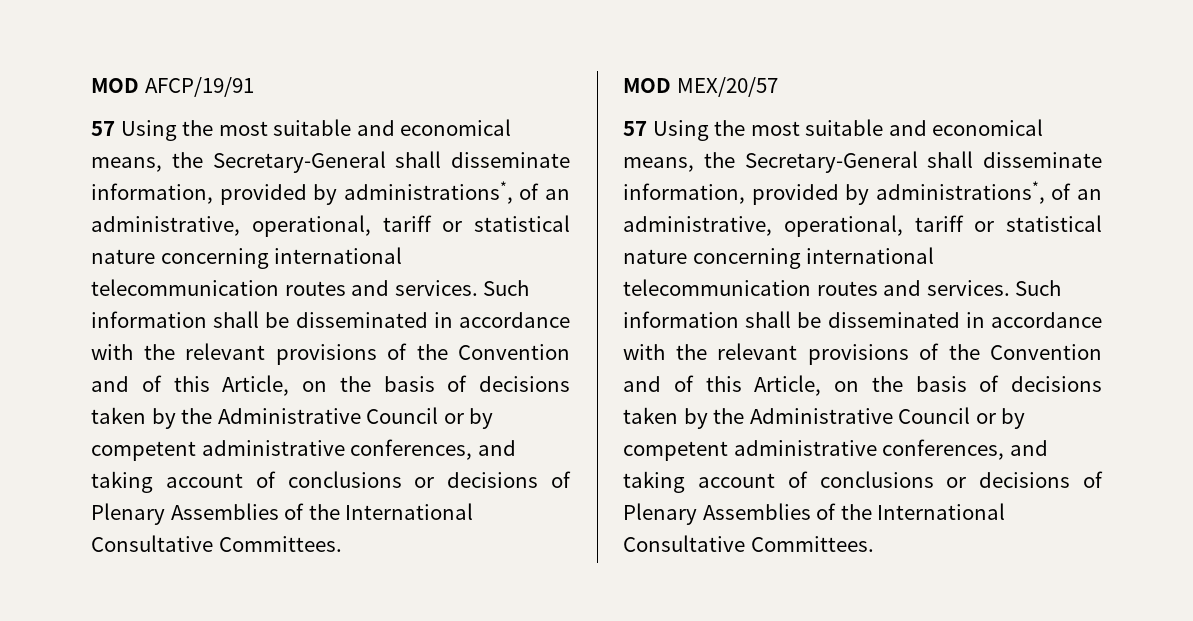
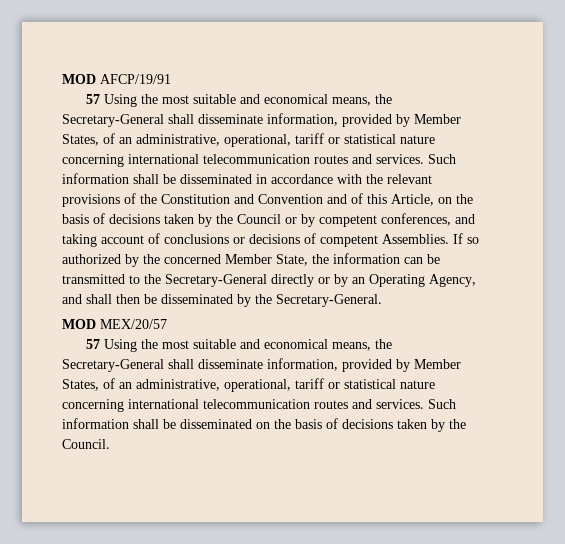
[343,181,513,204] administrations*, -> [414,114,461,124] [62,134,99,146] Member States,
(448, 352) none -> [161,194,254,204] Constitution and
[217,407,494,429] [91,439,516,461] [91,471,571,493] [91,503,474,525] [91,535,342,552] Administrative Council or by competent administrative conferences, and taking account of conclusions or decisions of Plenary Assemblies of the International Consultative Committees. -> [237,213,475,227] [62,233,479,247] [62,253,440,267] [62,274,476,287] [62,294,382,307] Council or by competent conferences, and taking account of conclusions or decisions of competent Assemblies. If so authorized by the concerned Member State, the information can be transmitted to the Secretary-General directly or by an Operating Agency, and shall then be disseminated by the Secretary-General.
[875,181,1045,204] administrations*, -> [414,359,461,369] [62,379,99,391] Member States,
[965,312,1102,328] [623,343,1102,365] [623,375,1102,396] [623,407,1026,429] [623,439,1048,461] [623,471,1103,493] [623,503,1006,525] [623,535,874,552] in accordance with the relevant provisions of the Convention and of this Article, on the basis of decisions taken by the Administrative Council or by competent administrative conferences, and taking account of conclusions or decisions of Plenary Assemblies of the International Consultative Committees. -> [256,418,466,432] [62,439,110,449] on the basis of decisions taken by the Council.

